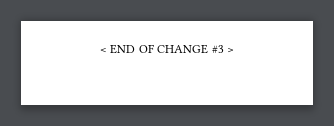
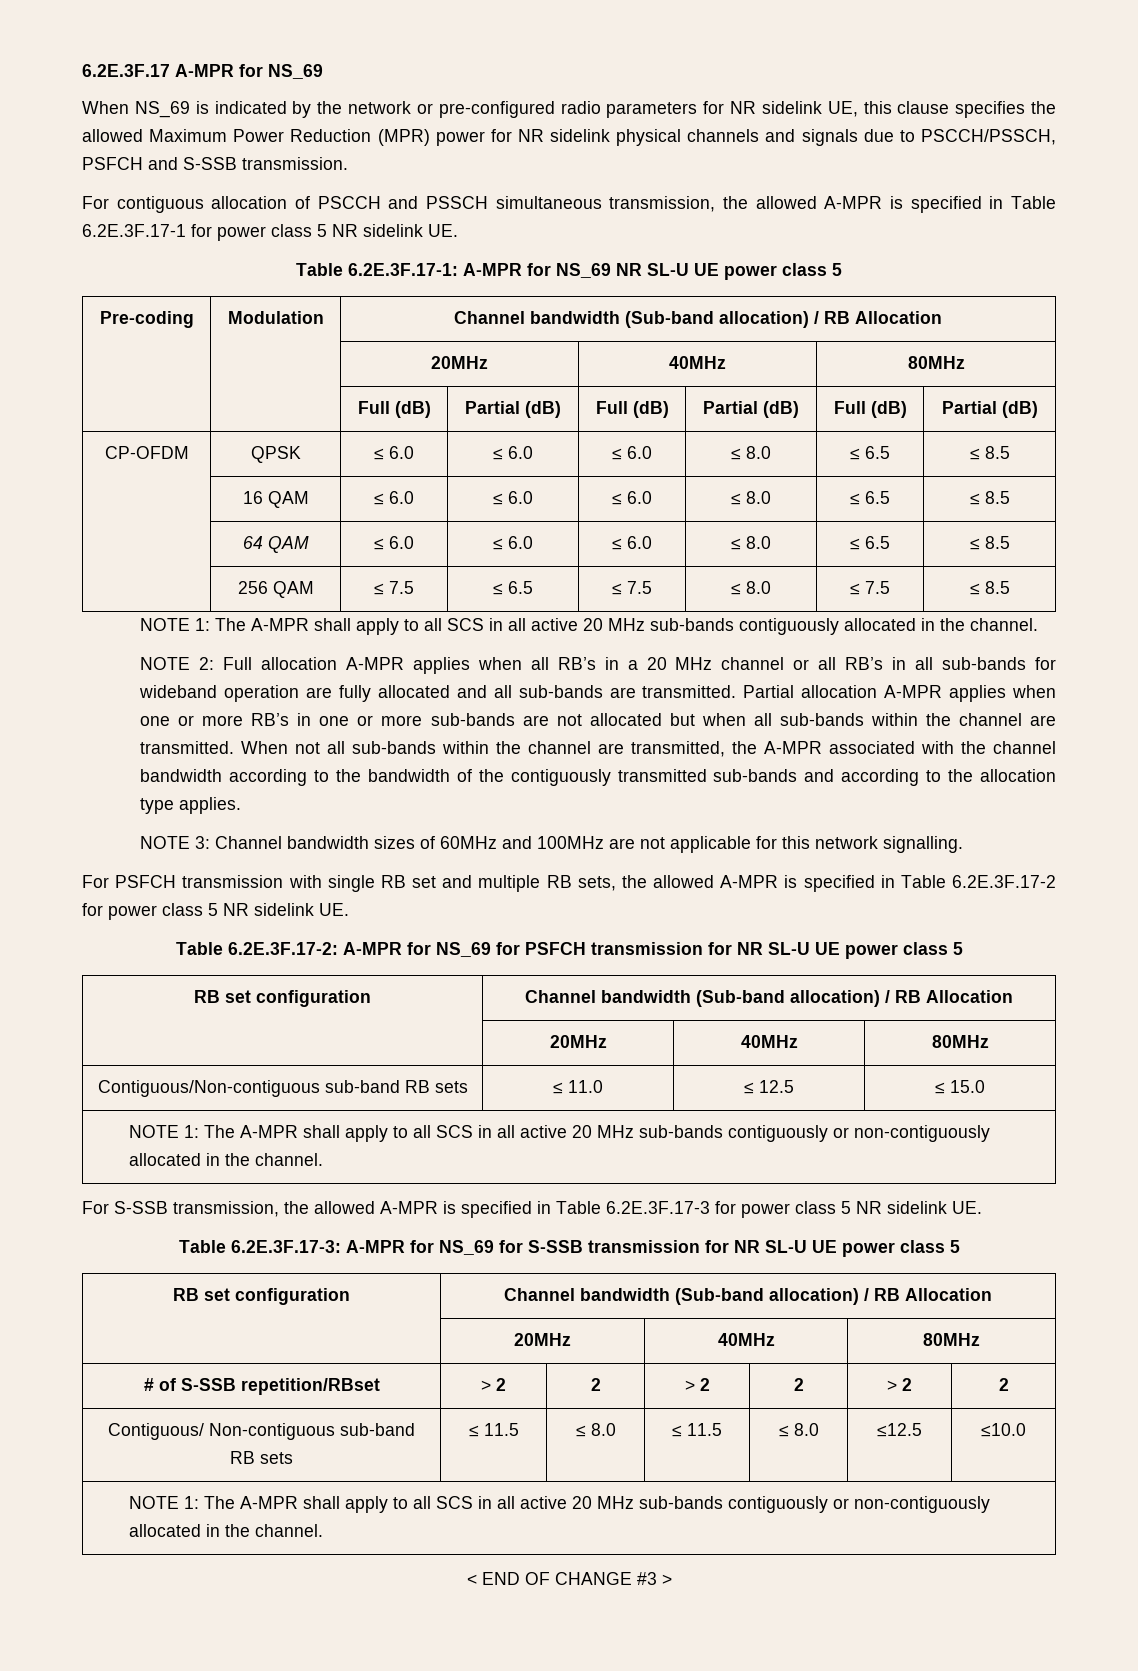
(100, 50) none -> [82,64,323,79] [82,101,1057,118] [82,129,1056,146] [82,157,348,170] [82,196,1056,213] [82,224,458,241] [296,263,842,280] [99,311,194,328] [227,311,324,324] [454,311,942,328] [431,356,488,369] [669,356,726,369] [907,356,965,369] [357,401,431,418] [465,401,561,418] [595,401,669,418] [703,401,799,418] [833,401,907,418] [941,401,1038,418] [104,446,189,459] [250,446,301,463] [374,446,414,460] [493,446,533,460] [612,446,652,460] [731,446,771,460] [850,446,890,460] [969,446,1010,460] [242,491,309,508] [374,491,414,505] [493,491,533,505] [612,491,652,505] [731,491,771,505] [850,491,890,505] [969,491,1010,505] [242,536,309,553] [374,536,414,550] [493,536,533,550] [612,536,652,550] [731,536,771,550] [850,536,890,550] [969,536,1010,550] [237,581,314,598] [374,581,414,595] [493,581,533,595] [612,581,652,595] [731,581,771,595] [850,581,890,595] [969,581,1010,595] [140,618,1039,635] [140,657,1056,674] [139,685,1056,702] [140,713,1057,726] [140,741,1056,757] [140,769,1056,786] [140,797,242,814] [140,836,964,853] [82,875,1056,892] [82,903,349,920] [175,942,963,959] [194,990,371,1007] [525,990,1013,1007] [549,1035,607,1048] [740,1035,798,1048] [931,1035,989,1048] [97,1080,468,1097] [553,1080,603,1094] [744,1080,794,1094] [935,1080,985,1094] [128,1125,990,1142] [128,1153,323,1166] [82,1201,982,1218] [178,1240,960,1257] [173,1288,350,1305] [504,1288,992,1305] [514,1333,571,1346] [717,1333,775,1346] [923,1333,980,1346] [143,1378,380,1395] [481,1378,506,1391] [590,1378,601,1391] [684,1378,710,1391] [793,1378,804,1391] [887,1378,912,1391] [998,1378,1009,1391] [108,1423,415,1440] [230,1451,293,1464] [468,1423,519,1437] [575,1423,616,1437] [672,1423,722,1437] [778,1423,819,1437] [877,1423,922,1437] [981,1423,1026,1437] [128,1496,990,1513] [128,1524,323,1537] 6.2E.3F.17 A-MPR for NS_69 // When NS_69 is indicated by the network or pre-configured radio parameters for NR sidelink UE, this clause specifies the allowed Maximum Power Reduction (MPR) power for NR sidelink physical channels and signals due to PSCCH/PSSCH, PSFCH and S-SSB transmission. // For contiguous allocation of PSCCH and PSSCH simultaneous transmission, the allowed A-MPR is specified in Table 6.2E.3F.17-1 for power class 5 NR sidelink UE. // Table 6.2E.3F.17-1: A-MPR for NS_69 NR SL-U UE power class 5 // Pre-coding | Modulation | Channel bandwidth (Sub-band allocation) / RB Allocation // | | 20MHz | 40MHz | 80MHz // | | Full (dB) | Partial (dB) | Full (dB) | Partial (dB) | Full (dB) | Partial (dB) // CP-OFDM | QPSK | ≤ 6.0 | ≤ 6.0 | ≤ 6.0 | ≤ 8.0 | ≤ 6.5 | ≤ 8.5 // | 16 QAM | ≤ 6.0 | ≤ 6.0 | ≤ 6.0 | ≤ 8.0 | ≤ 6.5 | ≤ 8.5 // | 64 QAM | ≤ 6.0 | ≤ 6.0 | ≤ 6.0 | ≤ 8.0 | ≤ 6.5 | ≤ 8.5 // | 256 QAM | ≤ 7.5 | ≤ 6.5 | ≤ 7.5 | ≤ 8.0 | ≤ 7.5 | ≤ 8.5 // NOTE 1: The A-MPR shall apply to all SCS in all active 20 MHz sub-bands contiguously allocated in the channel. // NOTE 2: Full allocation A-MPR applies when all RB’s in a 20 MHz channel or all RB’s in all sub-bands for wideband operation are fully allocated and all sub-bands are transmitted. Partial allocation A-MPR applies when one or more RB’s in one or more sub-bands are not allocated but when all sub-bands within the channel are transmitted. When not all sub-bands within the channel are transmitted, the A-MPR associated with the channel bandwidth according to the bandwidth of the contiguously transmitted sub-bands and according to the allocation type applies. // NOTE 3: Channel bandwidth sizes of 60MHz and 100MHz are not applicable for this network signalling. // For PSFCH transmission with single RB set and multiple RB sets, the allowed A-MPR is specified in Table 6.2E.3F.17-2 for power class 5 NR sidelink UE. // Table 6.2E.3F.17-2: A-MPR for NS_69 for PSFCH transmission for NR SL-U UE power class 5 // RB set configuration | Channel bandwidth (Sub-band allocation) / RB Allocation // | 20MHz | 40MHz | 80MHz // Contiguous/Non-contiguous sub-band RB sets | ≤ 11.0 | ≤ 12.5 | ≤ 15.0 // NOTE 1: The A-MPR shall apply to all SCS in all active 20 MHz sub-bands contiguously or non-contiguously allocated in the channel. // For S-SSB transmission, the allowed A-MPR is specified in Table 6.2E.3F.17-3 for power class 5 NR sidelink UE. // Table 6.2E.3F.17-3: A-MPR for NS_69 for S-SSB transmission for NR SL-U UE power class 5 // RB set configuration | Channel bandwidth (Sub-band allocation) / RB Allocation // | 20MHz | 40MHz | 80MHz // # of S-SSB repetition/RBset | > 2 | 2 | > 2 | 2 | > 2 | 2 // Contiguous/ Non-contiguous sub-band RB sets | ≤ 11.5 | ≤ 8.0 | ≤ 11.5 | ≤ 8.0 | ≤12.5 | ≤10.0 // NOTE 1: The A-MPR shall apply to all SCS in all active 20 MHz sub-bands contiguously or non-contiguously allocated in the channel. //

